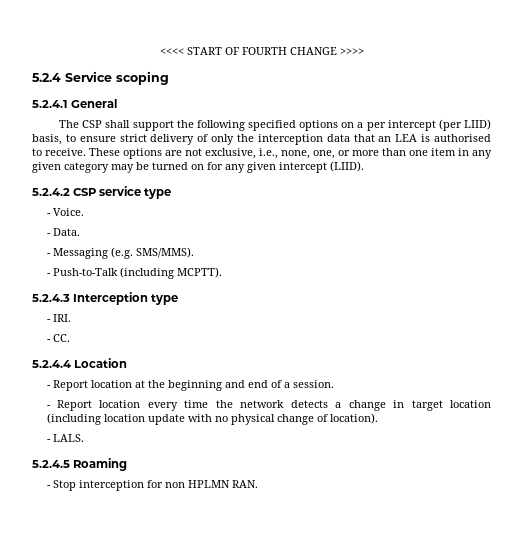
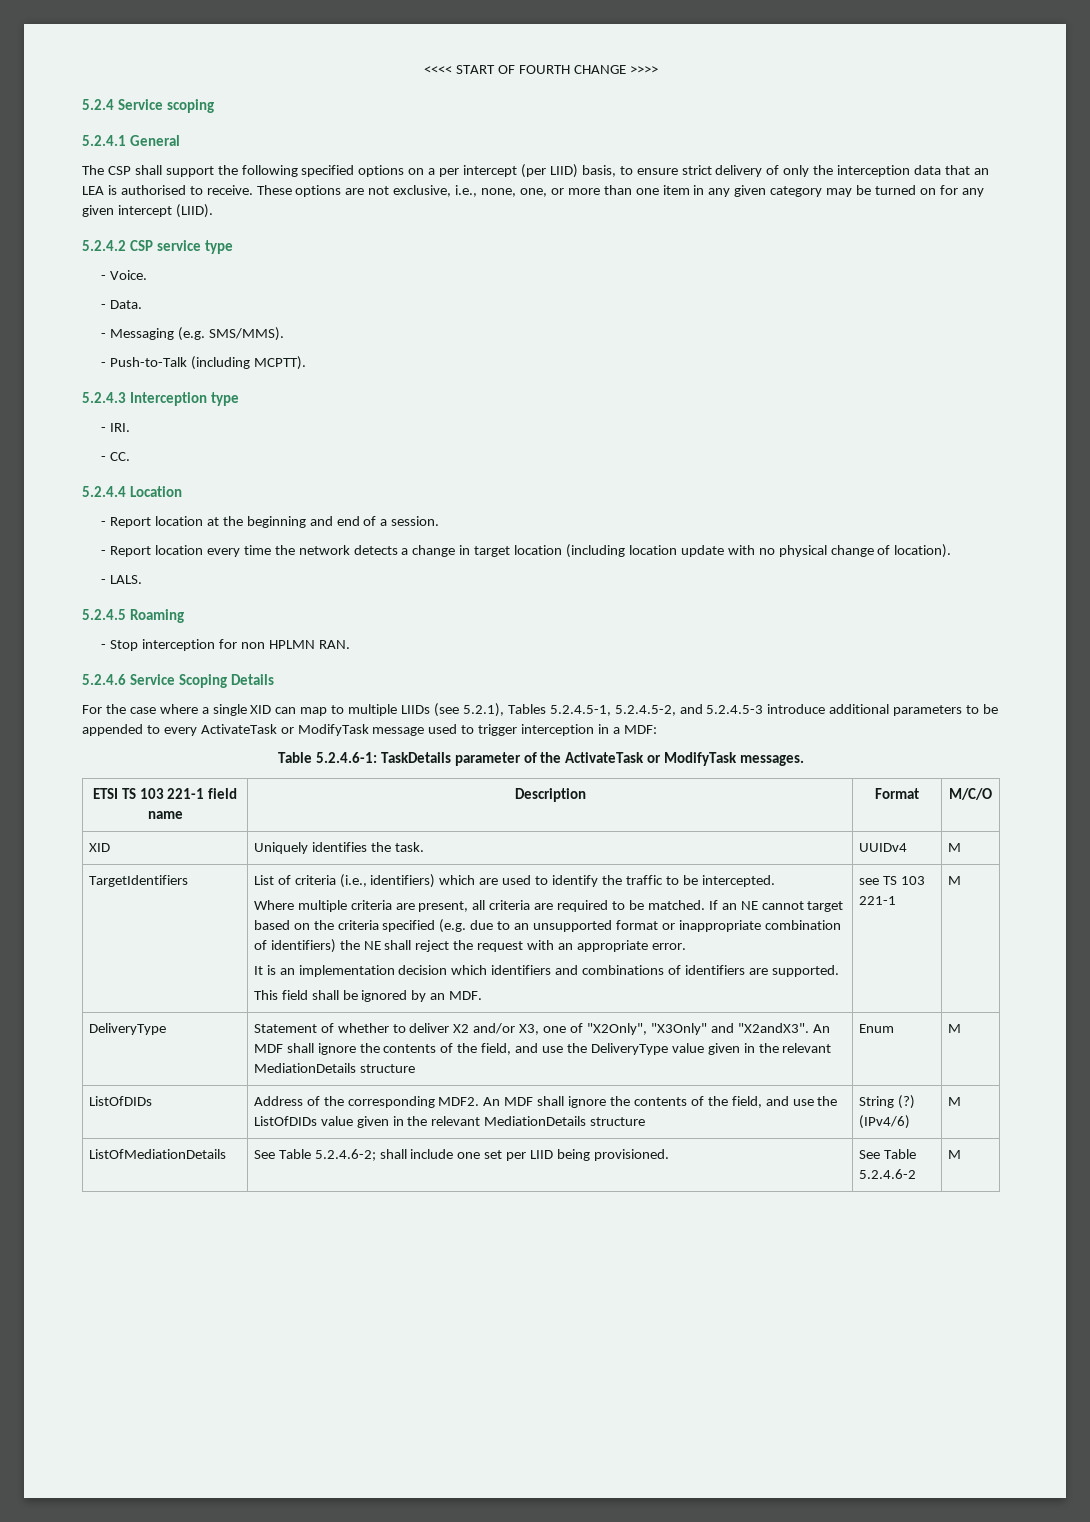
(258, 484) none -> [82,674,274,688] [82,703,999,717] [82,724,657,736] [277,752,805,766] [92,788,238,799] [147,811,183,819] [514,788,586,802] [875,788,919,799] [949,788,992,800] [88,843,110,852] [253,842,424,854] [858,843,907,852] [947,843,961,852] [88,875,188,887] [253,874,775,888] [253,900,844,912] [253,919,841,933] [253,939,686,953] [253,965,839,977] [253,990,483,1002] [858,876,925,885] [858,896,896,905] [947,876,961,885] [88,1023,166,1035] [253,1023,830,1035] [253,1043,832,1055] [253,1063,415,1073] [858,1024,894,1033] [947,1024,961,1033] [88,1096,152,1106] [253,1096,838,1108] [253,1116,646,1128] [858,1095,915,1109] [858,1115,910,1129] [947,1097,961,1106] [88,1149,226,1159] [253,1149,669,1161] [858,1149,916,1159] [858,1169,916,1179] [947,1150,961,1159] // 5.2.4.6 Service Scoping Details // For the case where a single XID can map to multiple LIIDs (see 5.2.1), Tables 5.2.4.5-1, 5.2.4.5-2, and 5.2.4.5-3 introduce additional parameters to be appended to every ActivateTask or ModifyTask message used to trigger interception in a MDF: // Table 5.2.4.6-1: TaskDetails parameter of the ActivateTask or ModifyTask messages. // ETSI TS 103 221-1 field name | Description | Format | M/C/O // XID | Uniquely identifies the task. | UUIDv4 | M // TargetIdentifiers | List of criteria (i.e., identifiers) which are used to identify the traffic to be intercepted. // Where multiple criteria are present, all criteria are required to be matched. If an NE cannot target based on the criteria specified (e.g. due to an unsupported format or inappropriate combination of identifiers) the NE shall reject the request with an appropriate error. // It is an implementation decision which identifiers and combinations of identifiers are supported. // This field shall be ignored by an MDF. | see TS 103 221-1 | M // DeliveryType | Statement of whether to deliver X2 and/or X3, one of "X2Only", "X3Only" and "X2andX3". An MDF shall ignore the contents of the field, and use the DeliveryType value given in the relevant MediationDetails structure | Enum | M // ListOfDIDs | Address of the corresponding MDF2. An MDF shall ignore the contents of the field, and use the ListOfDIDs value given in the relevant MediationDetails structure | String (?) (IPv4/6) | M // ListOfMediationDetails | See Table 5.2.4.6-2; shall include one set per LIID being provisioned. | See Table 5.2.4.6-2 | M

